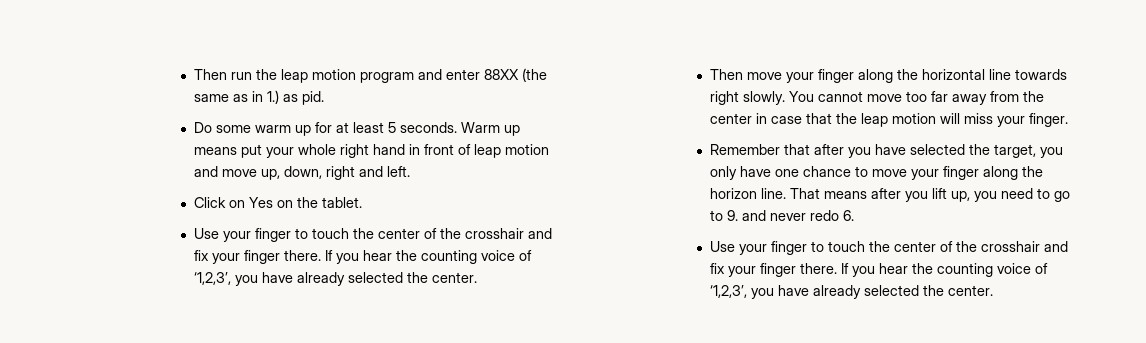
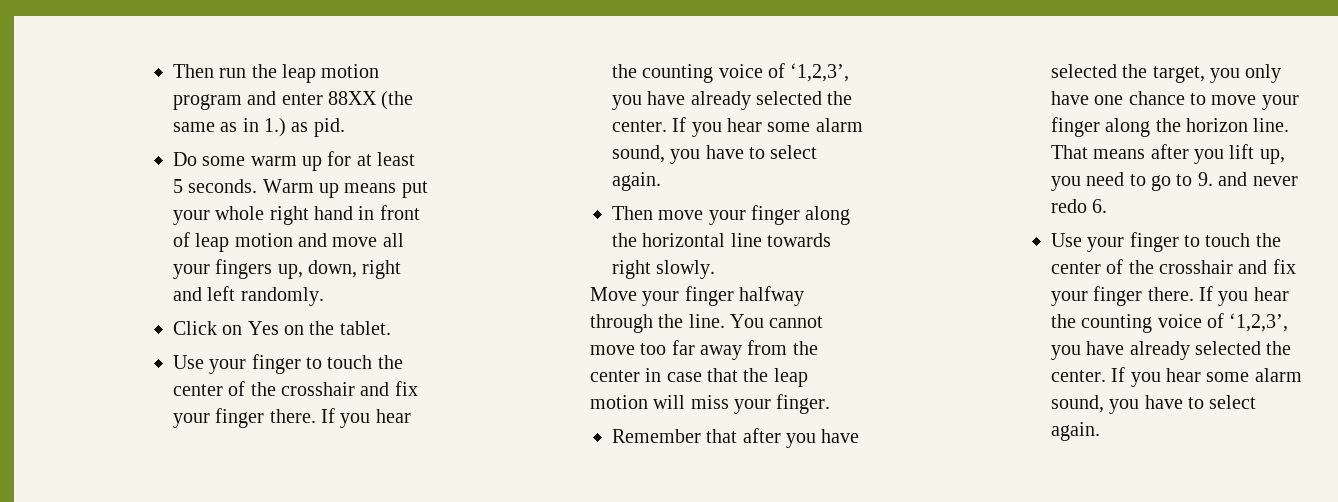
(257, 173) none -> [382,233,404,247] [172,259,273,279] all your fingers
[386,166,410,177] left. -> [207,286,324,306] left randomly.
(477, 277) none -> [672,117,863,137] [611,145,818,164] [611,172,661,191] If you hear some alarm sound, you have to select again.
(785, 98) none -> [589,286,804,306] [589,314,725,333] // Move your finger halfway through the line.
(993, 290) none -> [1111,367,1302,387] [1050,395,1257,414] [1050,422,1100,441] If you hear some alarm sound, you have to select again.

